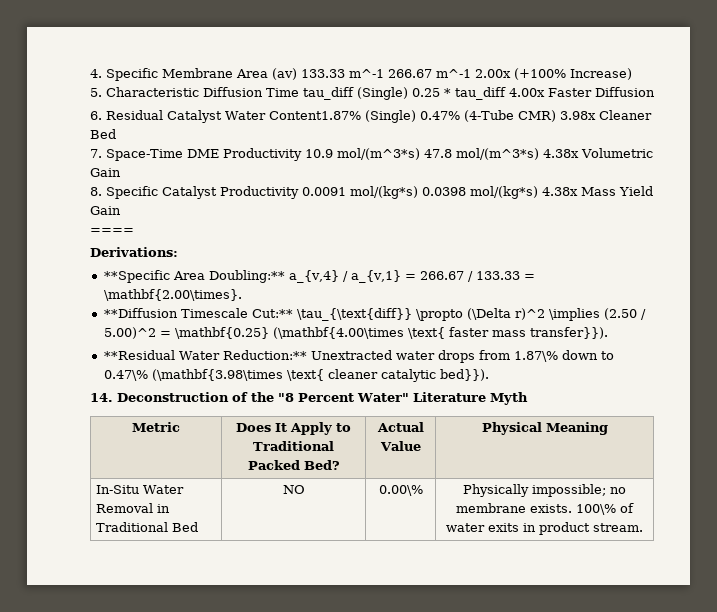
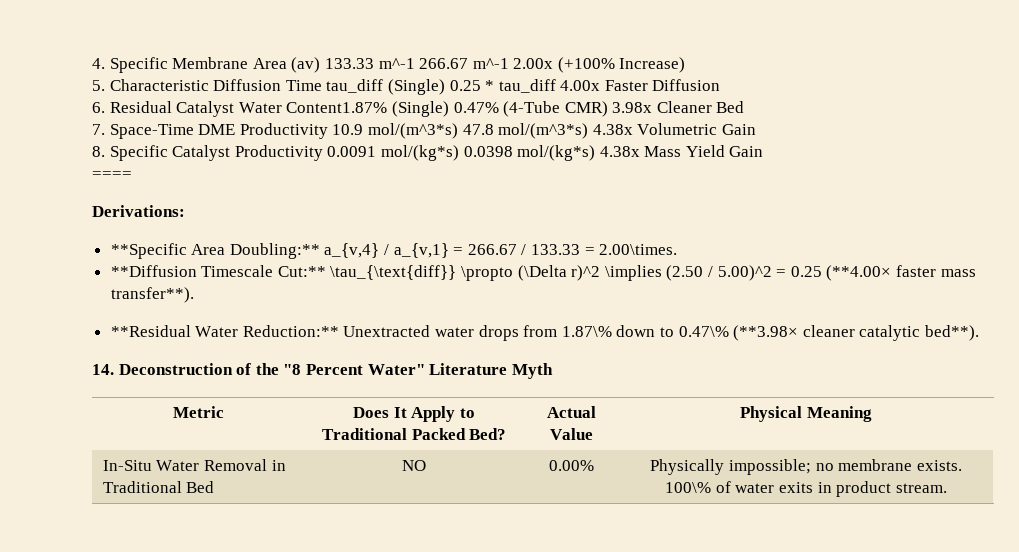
[103,289,242,301] \mathbf{2.00\times}. -> [599,244,678,255] 2.00\times.
[174,327,445,339] \mathbf{0.25} (\mathbf{4.00\times \text{ -> [790,265,892,281] 0.25 (**4.00×
[529,327,608,339] transfer}}). -> [110,287,194,303] transfer**).
[151,369,324,381] (\mathbf{3.98\times \text{ -> [733,325,799,341] (**3.98×
[439,369,489,381] bed}}). -> [924,325,979,341] bed**).
[378,485,423,496] 0.00\% -> [548,460,594,471] 0.00%

